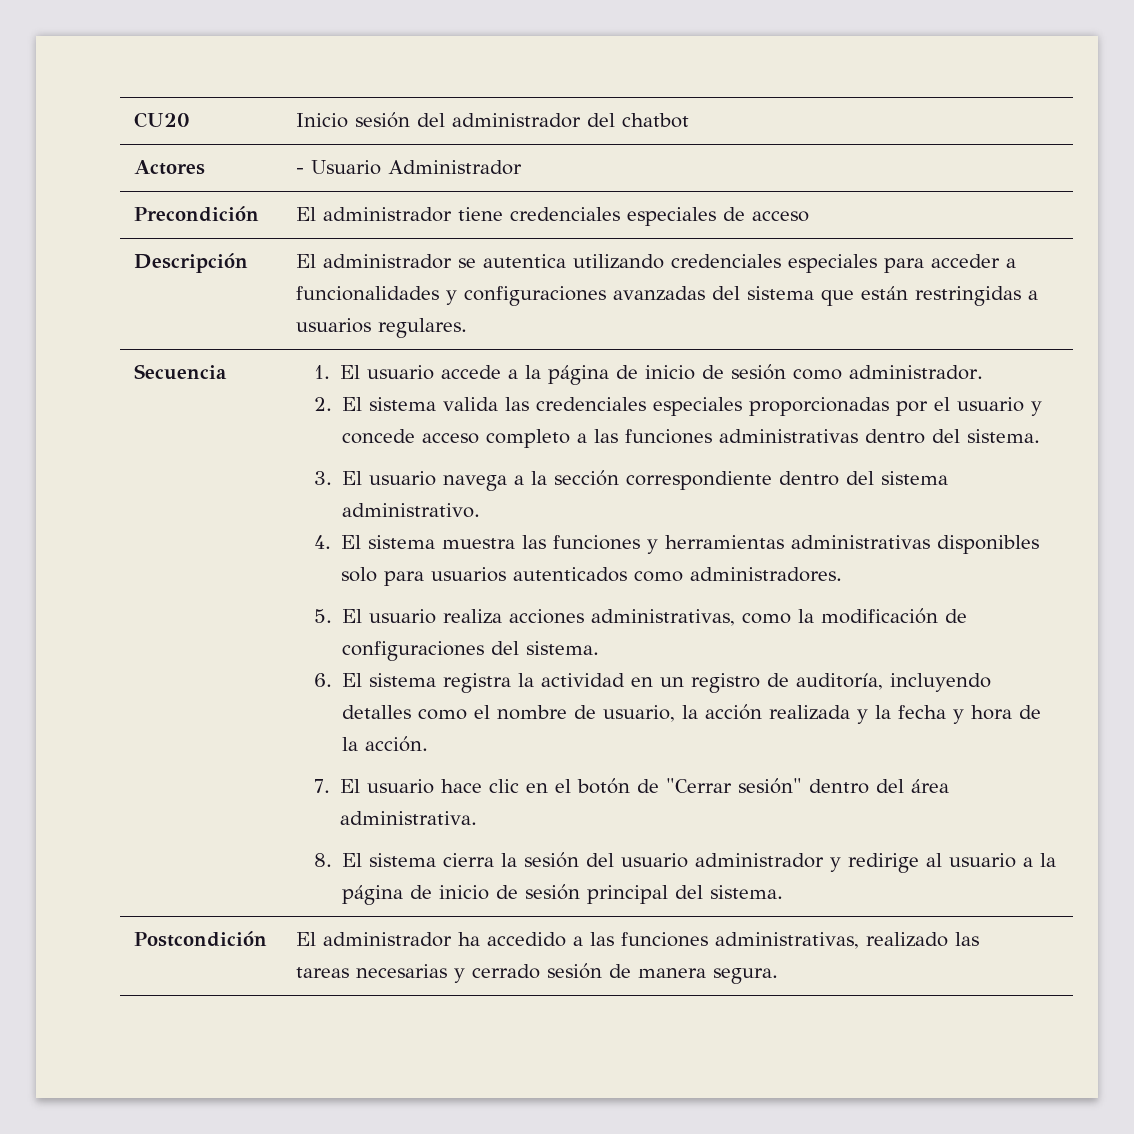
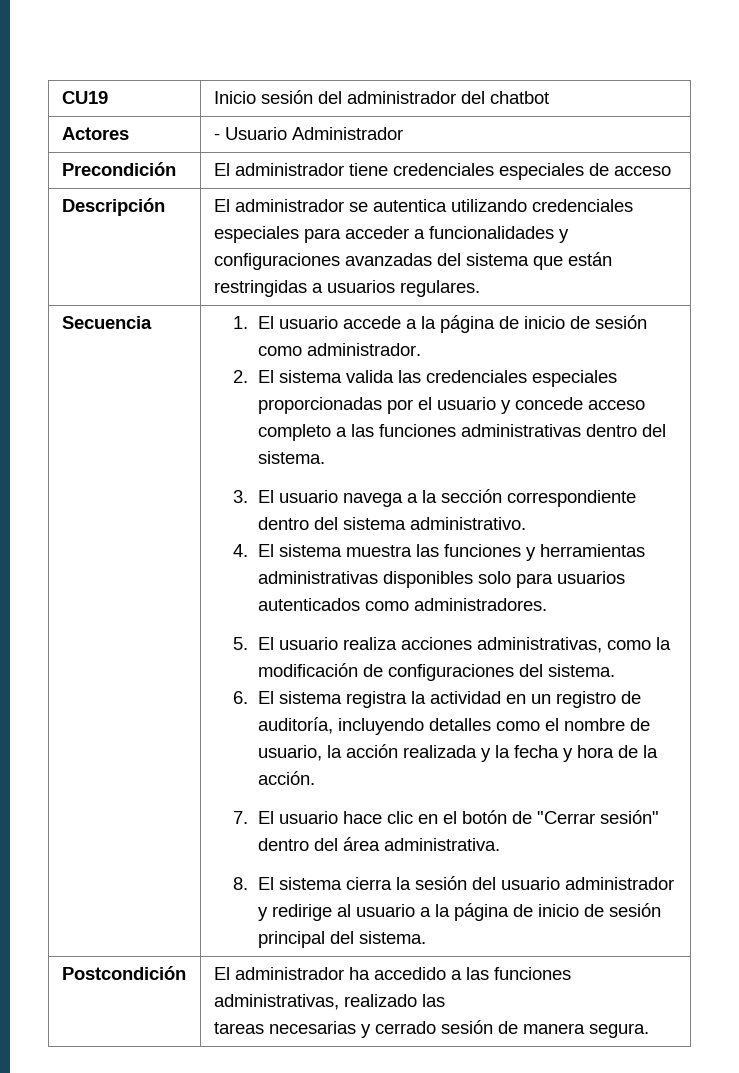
[134,112,191,128] CU20 -> [61,91,108,104] CU19

